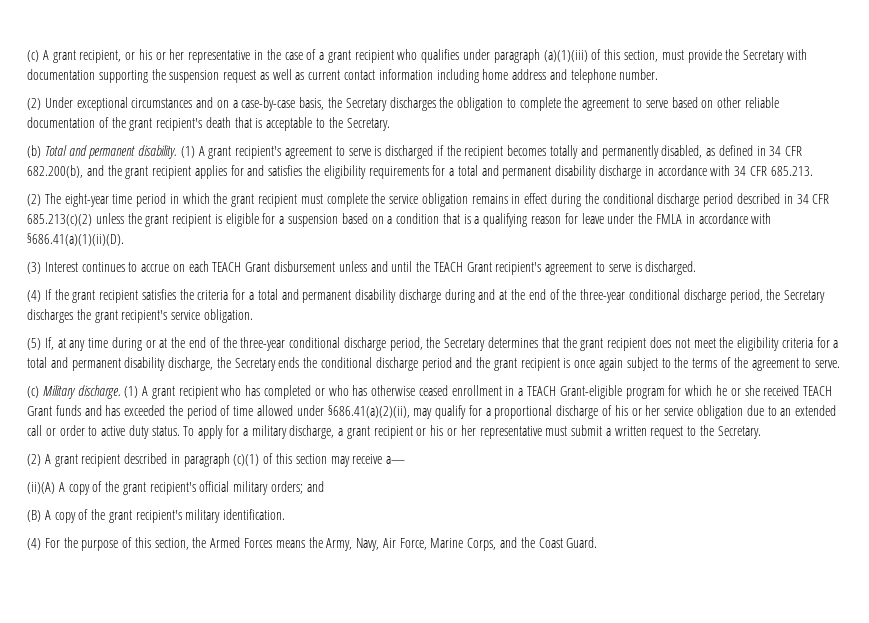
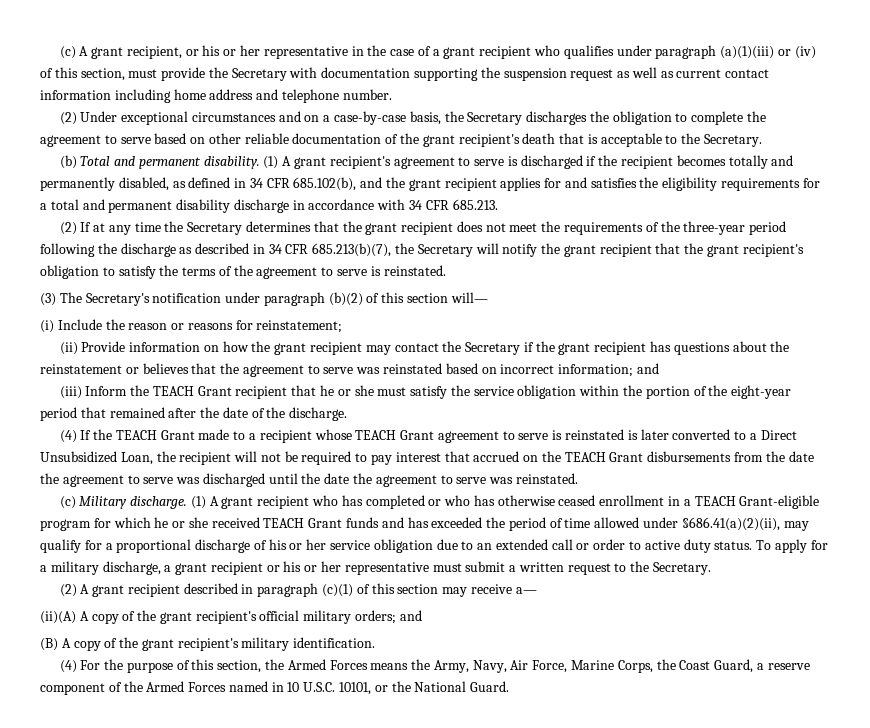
(588, 56) none -> [777,46,816,59] or (iv)
[27,165,83,178] 682.200(b), -> [293,177,357,191] 685.102(b),
[44,193,830,207] [27,213,772,227] [27,233,124,246] [27,261,697,275] [27,289,826,303] [27,309,253,323] [27,337,423,351] The eight-year time period in which the grant recipient must complete the service obligation remains in effect during the conditional discharge period described in 34 CFR 685.213(c)(2) unless the grant recipient is eligible for a suspension based on a condition that is a qualifying reason for leave under the FMLA in accordance with §686.41(a)(1)(ii)(D). // (3) Interest continues to accrue on each TEACH Grant disbursement unless and until the TEACH Grant recipient's agreement to serve is discharged. // (4) If the grant recipient satisfies the criteria for a total and permanent disability discharge during and at the end of the three-year conditional discharge period, the Secretary discharges the grant recipient's service obligation. // (5) If, at any time during or at the end of the three-year conditional discharge period, -> [80,222,161,235] If at any time
[737,337,839,351] [27,357,671,371] eligibility criteria for a total and permanent disability discharge, the Secretary ends the conditional discharge period and the grant recipient is once again subject to -> [564,221,787,235] [40,243,804,257] [40,265,156,279] requirements of the three-year period following the discharge as described in 34 CFR 685.213(b)(7), the Secretary will notify the grant recipient that the grant recipient's obligation to satisfy
[815,360,841,368] serve. -> [337,265,446,276] [40,292,488,306] [40,319,343,333] [59,341,790,355] [40,363,659,377] [59,385,792,399] [40,407,348,421] [59,429,797,443] [40,451,814,465] [40,473,578,487] serve is reinstated. // (3) The Secretary's notification under paragraph (b)(2) of this section will— // (i) Include the reason or reasons for reinstatement; // (ii) Provide information on how the grant recipient may contact the Secretary if the grant recipient has questions about the reinstatement or believes that the agreement to serve was reinstated based on incorrect information; and // (iii) Inform the TEACH Grant recipient that he or she must satisfy the service obligation within the portion of the eight-year period that remained after the date of the discharge. // (4) If the TEACH Grant made to a recipient whose TEACH Grant agreement to serve is reinstated is later converted to a Direct Unsubsidized Loan, the recipient will not be required to pay interest that accrued on the TEACH Grant disbursements from the date the agreement to serve was discharged until the date the agreement to serve was reinstated.
[500,537,518,548] and -> (653, 666) none
(563, 543) none -> [714,659,810,673] [40,681,467,695] Guard, a reserve component of the Armed Forces named in 10 U.S.C. 10101, or the National

